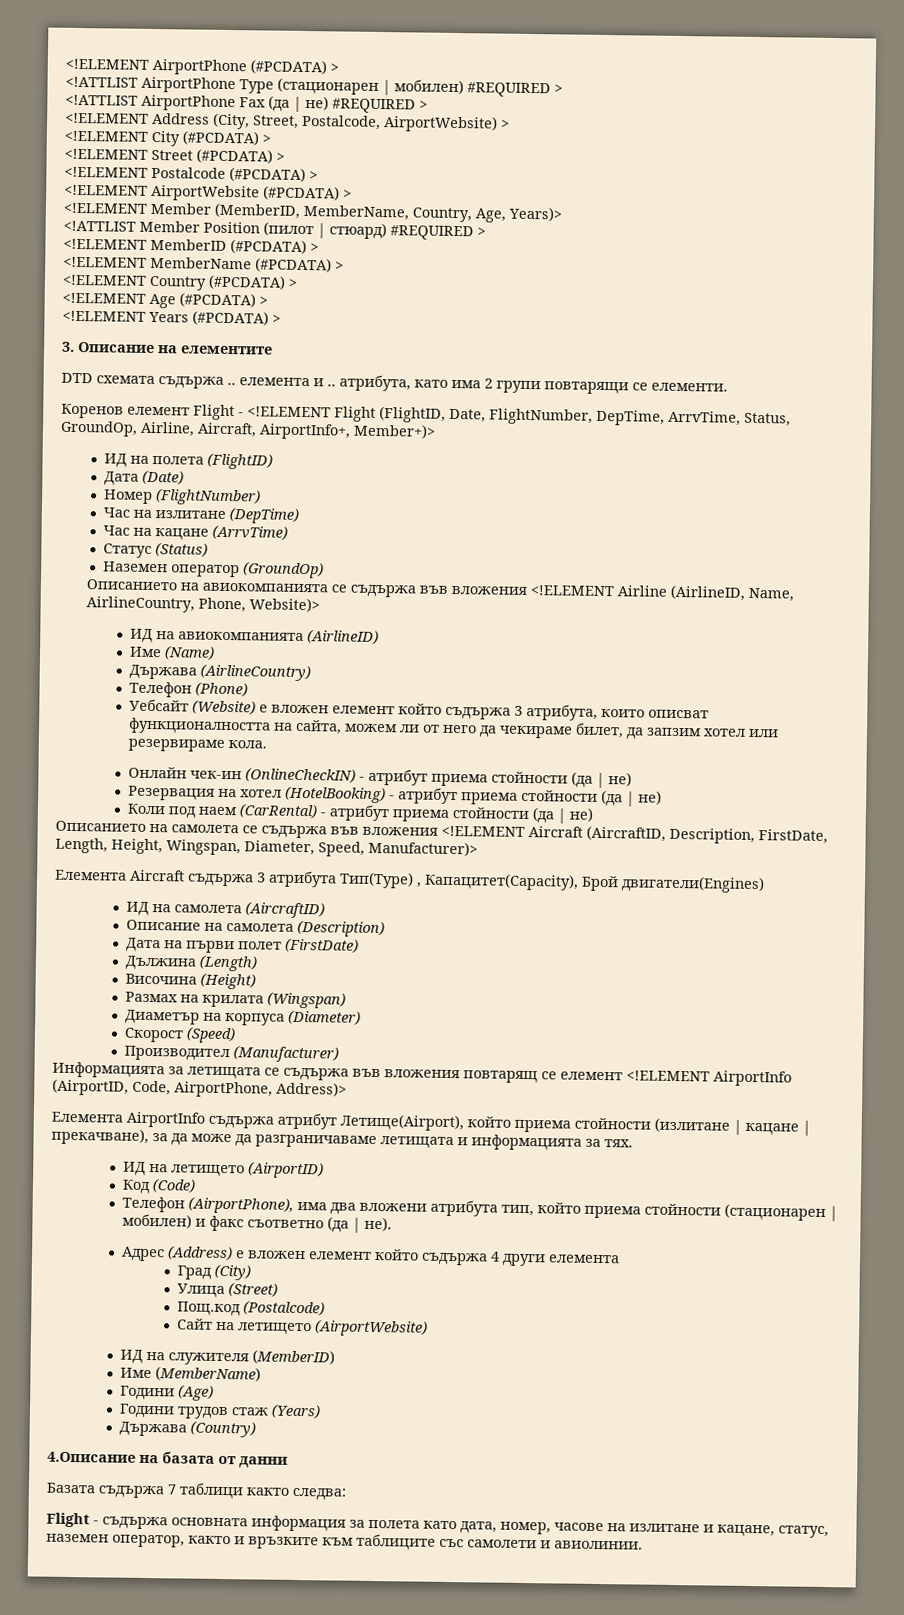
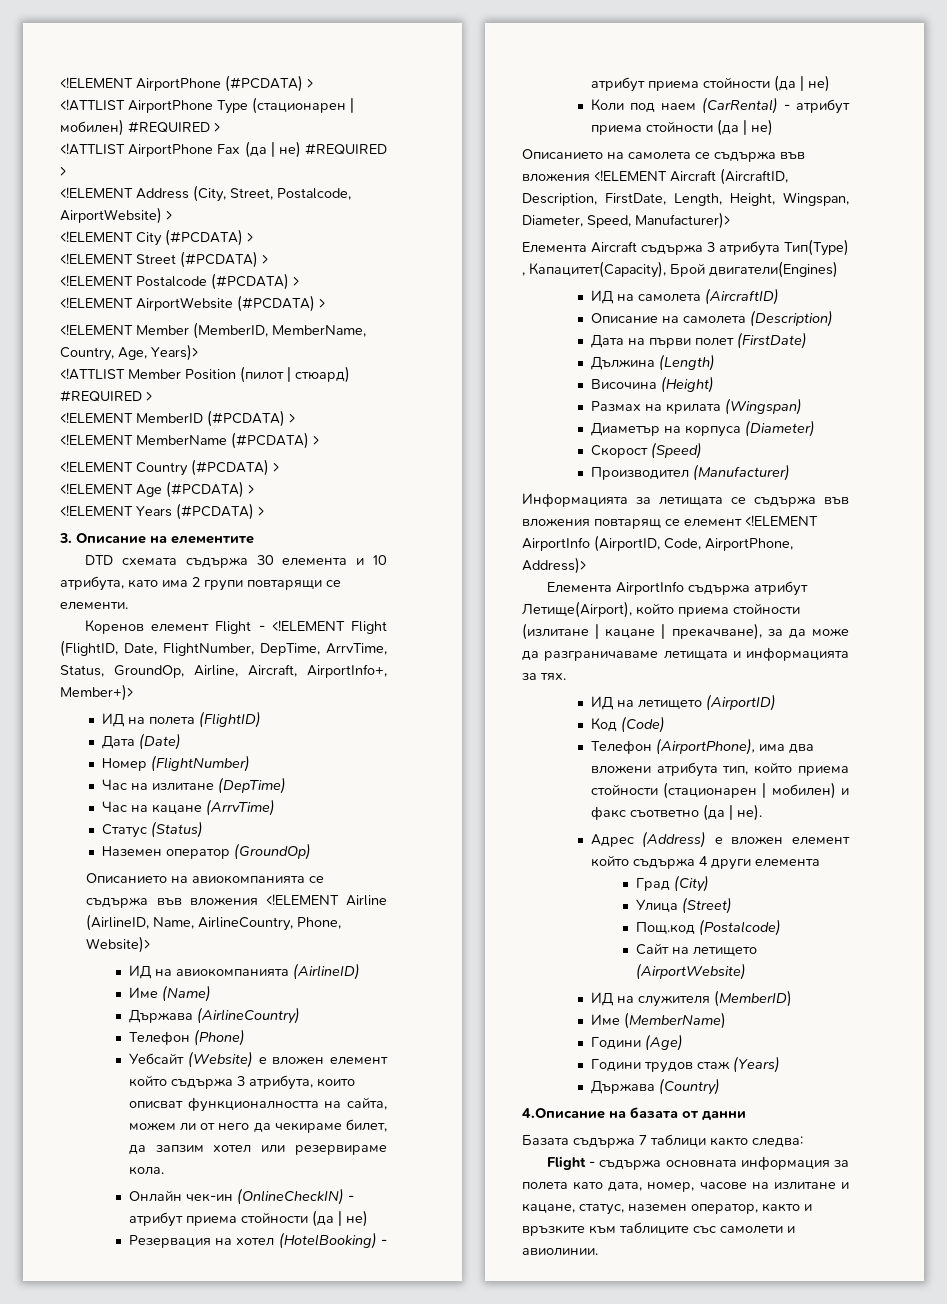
[227,382,236,386] .. -> [256,555,274,565] 30
[327,384,336,387] .. -> [373,555,387,565] 10

